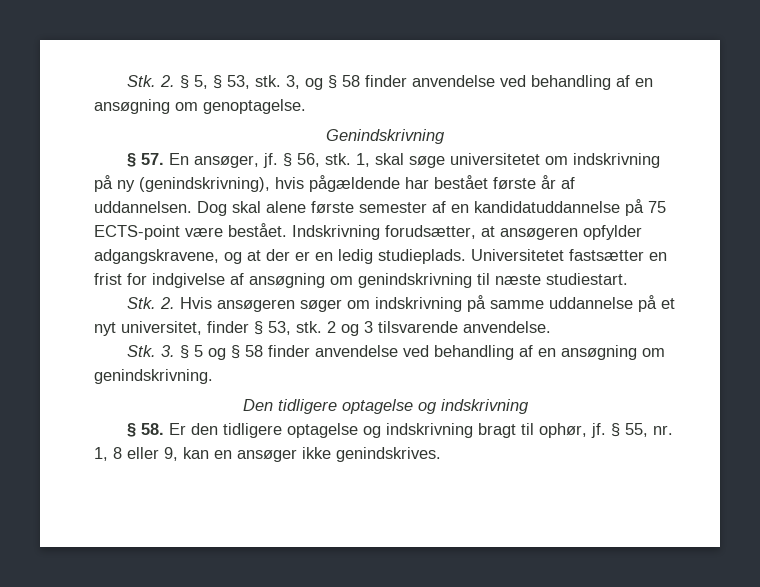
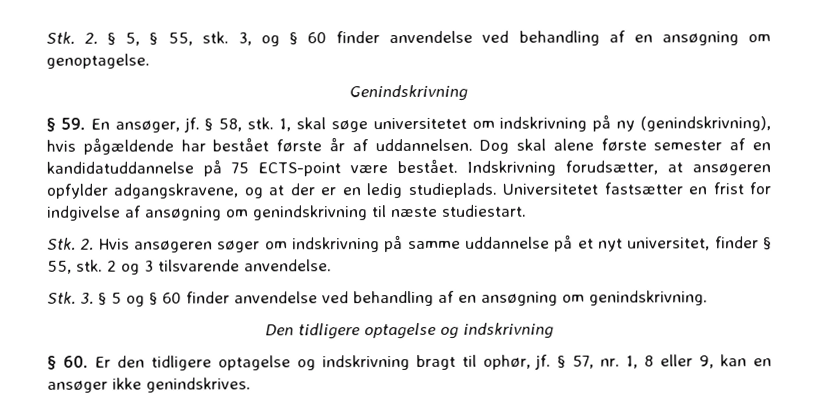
[227,75,251,89] 53, -> [167,32,193,46] 55,
[342,75,361,87] 58 -> [307,32,328,44] 60
[141,153,165,165] 57. -> [60,117,86,130] 59.
[297,153,321,167] 56, -> [218,118,243,132] 58,
[268,321,291,335] 53, -> [47,260,72,274] 55,
[245,345,264,357] 58 -> [162,292,182,304] 60
[141,423,165,435] 58. -> [62,355,89,368] 60.
[625,423,649,437] 55, -> [572,355,595,369] 57,

